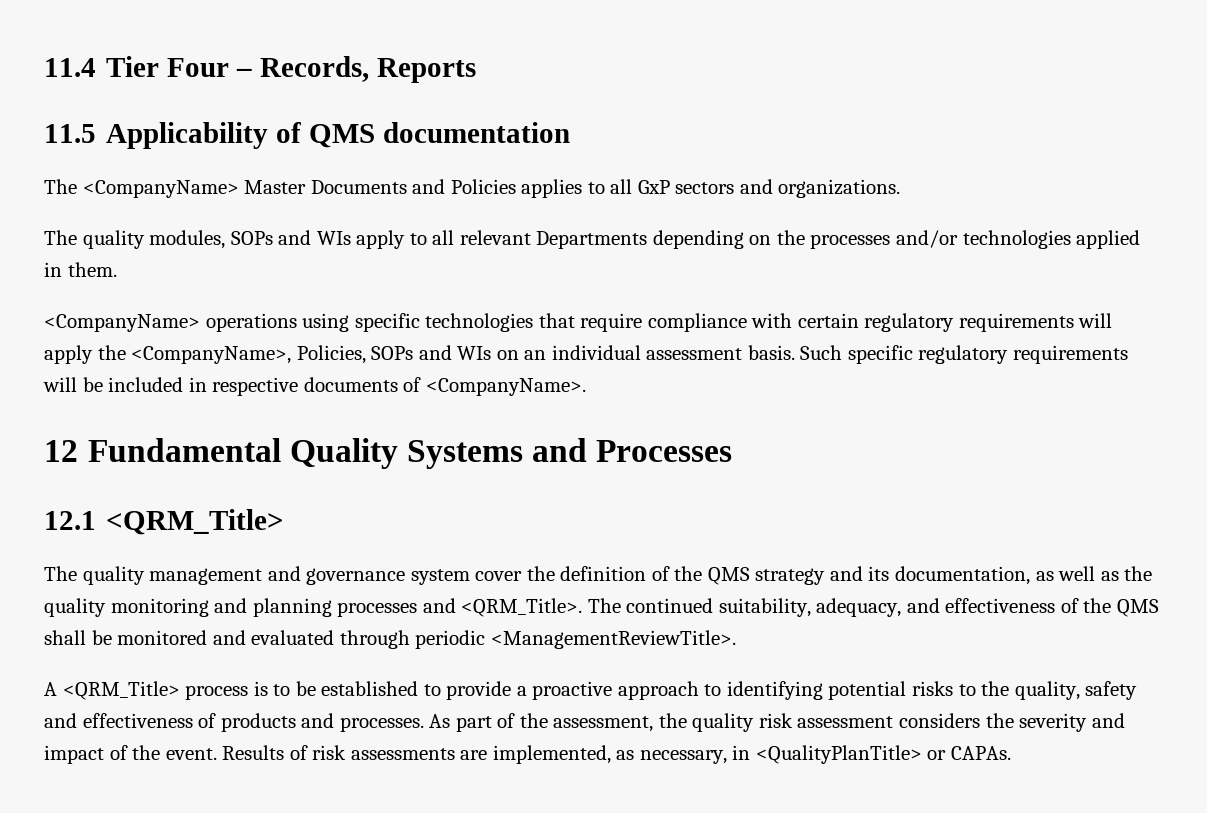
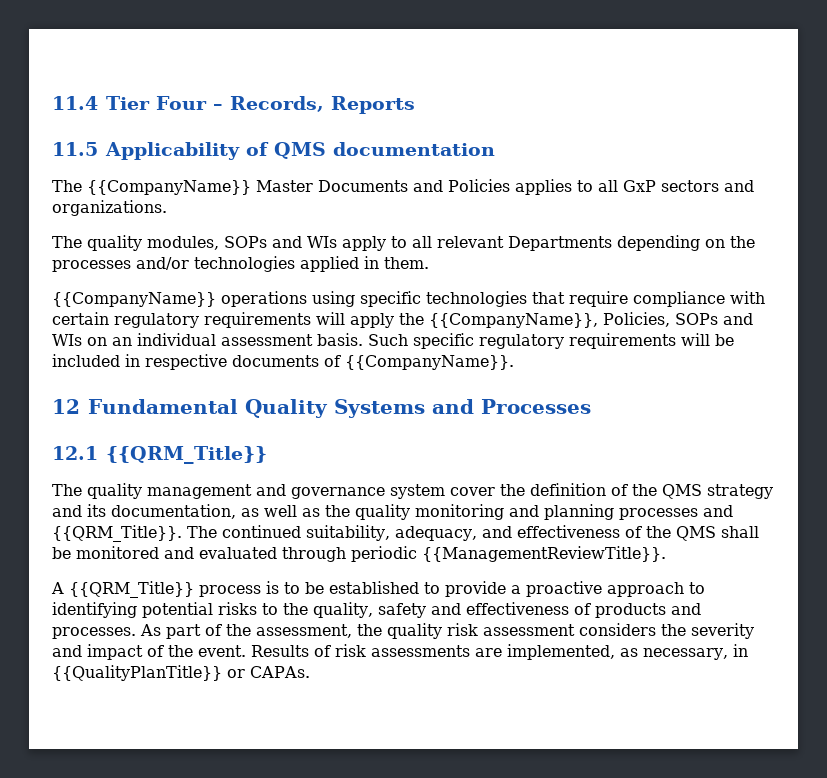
[82,180,239,198] <CompanyName> -> [87,180,251,195] {{CompanyName}}
[44,314,200,332] <CompanyName> -> [52,292,216,307] {{CompanyName}}
[131,346,292,364] <CompanyName>, -> [429,313,598,328] {{CompanyName}},
[425,378,586,396] <CompanyName>. -> [345,355,514,370] {{CompanyName}}.
[106,509,285,535] <QRM_Title> -> [106,446,267,464] {{QRM_Title}}
[461,598,583,617] <QRM_Title>. -> [52,525,182,542] {{QRM_Title}}.
[490,630,736,649] <ManagementReviewTitle>. -> [422,546,666,562] {{ManagementReviewTitle}}.
[62,681,180,700] <QRM_Title> -> [69,581,194,598] {{QRM_Title}}
[755,745,922,764] <QualityPlanTitle> -> [52,665,222,681] {{QualityPlanTitle}}

